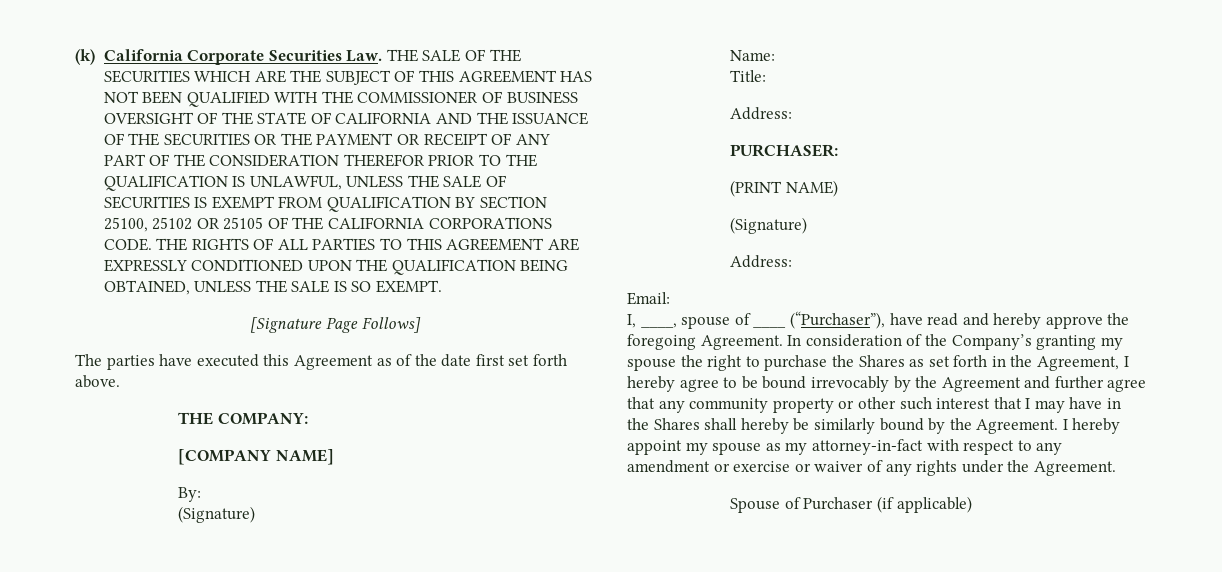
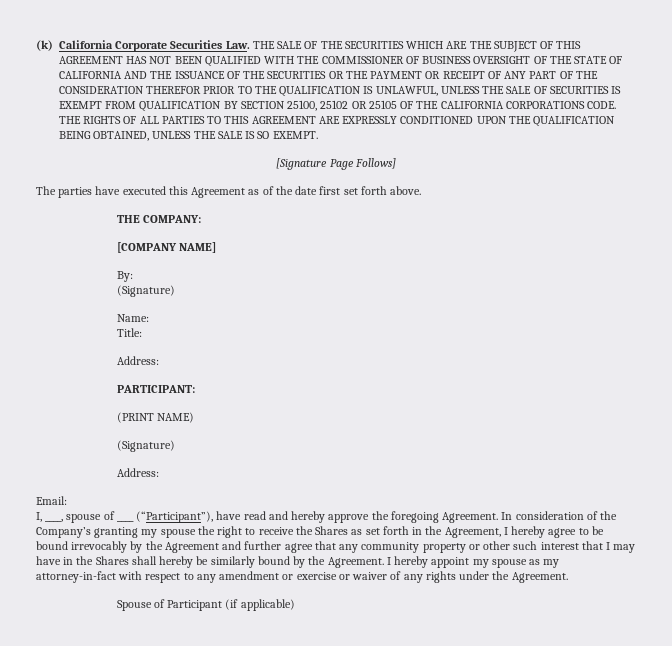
[730,144,839,157] PURCHASER: -> [116,385,195,393] PARTICIPANT:
[789,311,885,329] (“Purchaser”), -> [136,511,214,523] (“Participant”),
[764,355,828,371] purchase -> [258,527,294,535] receive
[803,497,874,510] Purchaser -> [167,600,223,611] Participant

